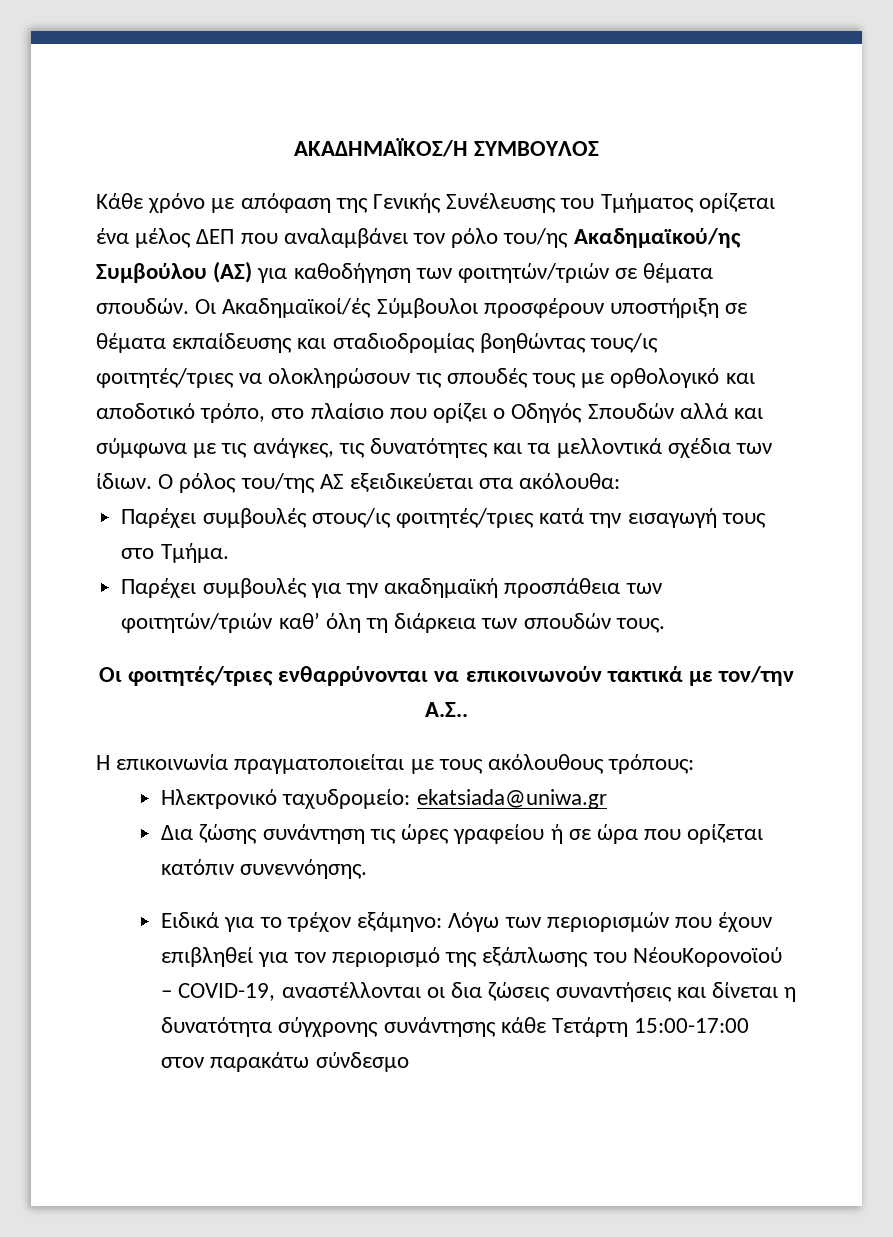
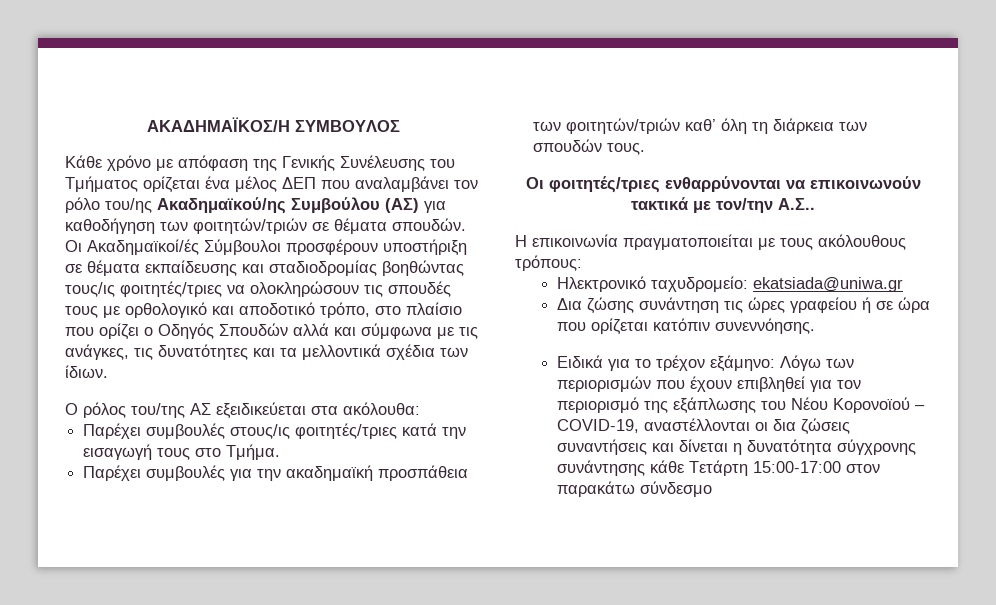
(152, 481) none -> (108, 371) //
[632,947,782,967] ΝέουΚορονοϊού -> [791,397,911,413] Νέου Κορονοϊού

